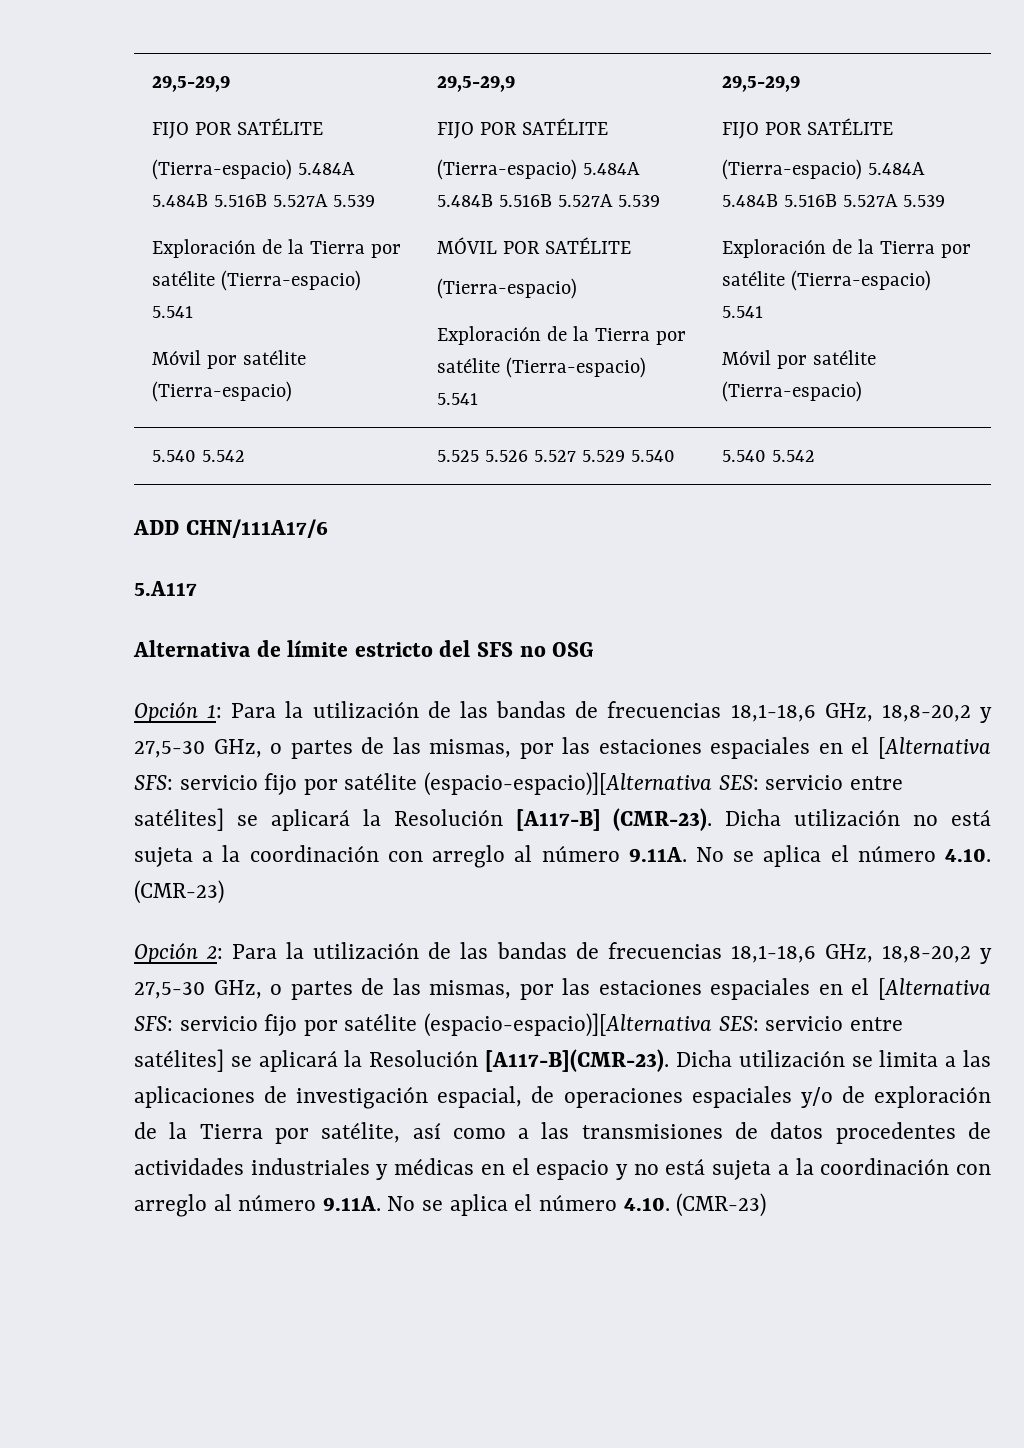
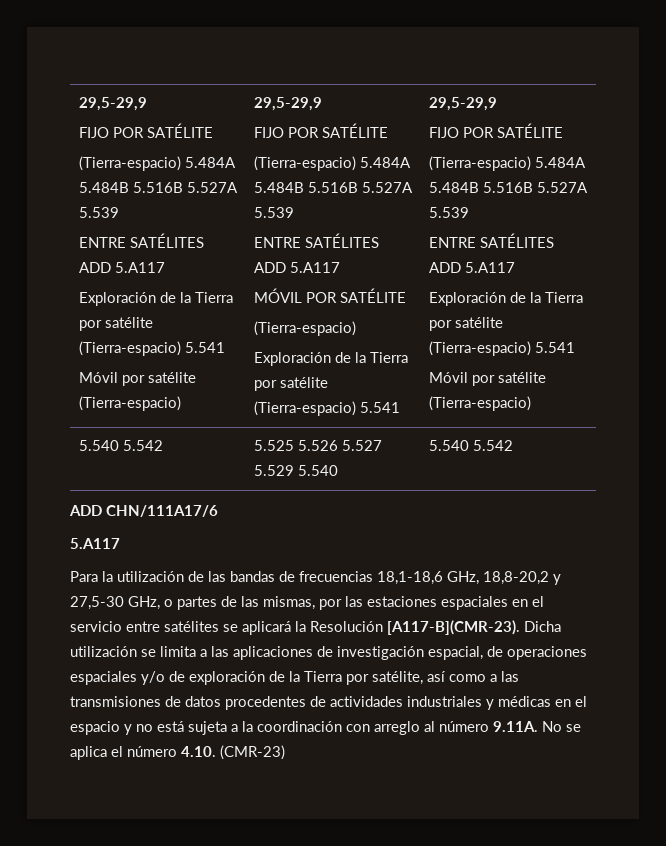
(376, 201) none -> [78,233,204,248] [78,262,165,273] // ENTRE SATÉLITES ADD 5.A117
(661, 201) none -> [253,233,379,248] [253,262,340,273] // ENTRE SATÉLITES ADD 5.A117
(946, 201) none -> [428,233,554,248] [428,262,515,273] // ENTRE SATÉLITES ADD 5.A117
[133,640,595,657] [134,701,223,723] Alternativa de límite estricto del SFS no OSG // Opción 1: -> (120, 543) none
[878,737,991,759] [134,772,903,796] [134,808,991,831] [134,845,991,868] [134,880,224,904] [134,942,993,964] [134,978,991,1000] [134,1013,903,1037] [134,1049,224,1072] [Alternativa SFS: servicio fijo por satélite (espacio-espacio)][Alternativa SES: servicio entre satélites] se aplicará la Resolución [A117-B] (CMR-23). Dicha utilización no está sujeta a la coordinación con arreglo al número 9.11A. No se aplica el número 4.10. (CMR-23) // Opción 2: Para la utilización de las bandas de frecuencias 18,1-18,6 GHz, 18,8-20,2 y 27,5-30 GHz, o partes de las mismas, por las estaciones espaciales en el [Alternativa SFS: servicio fijo por satélite (espacio-espacio)][Alternativa SES: servicio entre satélites] -> [70,621,219,632] servicio entre satélites

